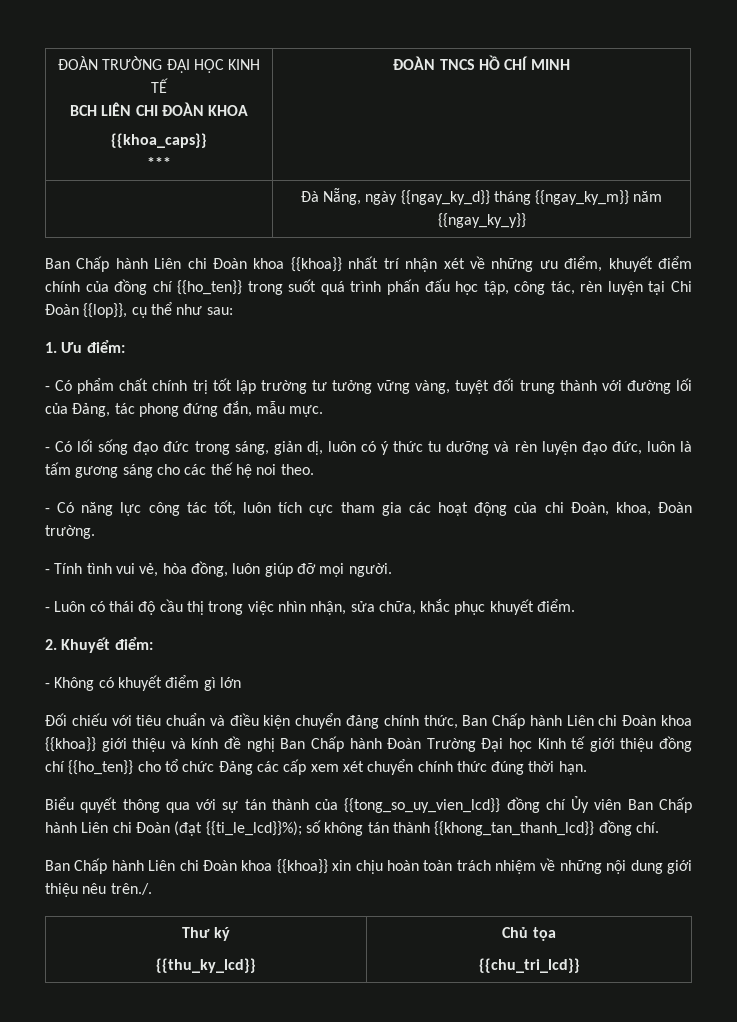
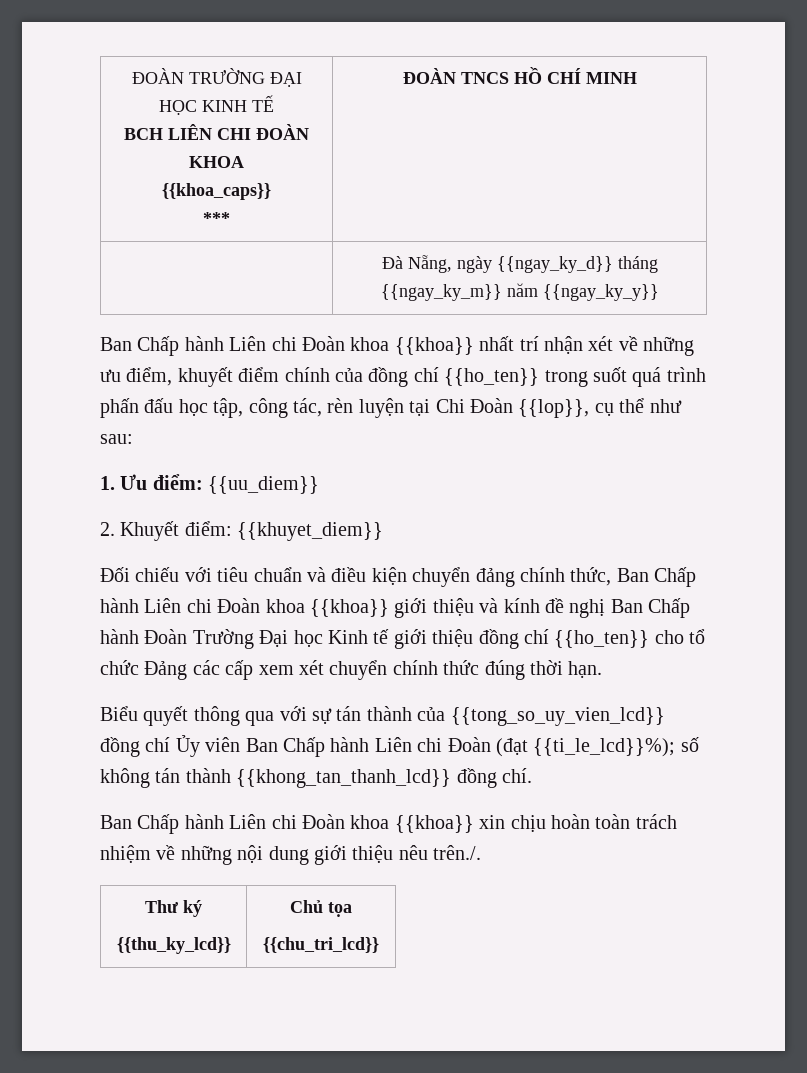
[45,378,692,394] [45,401,324,417] [45,439,692,455] [45,462,314,478] [45,500,692,516] [45,525,95,539] [45,561,392,577] [45,599,576,615] [45,637,153,653] [45,675,241,691] // - Có phẩm chất chính trị tốt lập trường tư tưởng vững vàng, tuyệt đối trung thành với đường lối của Đảng, tác phong đứng đắn, mẫu mực. // - Có lối sống đạo đức trong sáng, giản dị, luôn có ý thức tu dưỡng và rèn luyện đạo đức, luôn là tấm gương sáng cho các thế hệ noi theo. // - Có năng lực công tác tốt, luôn tích cực tham gia các hoạt động của chi Đoàn, khoa, Đoàn trường. // - Tính tình vui vẻ, hòa đồng, luôn giúp đỡ mọi người. // - Luôn có thái độ cầu thị trong việc nhìn nhận, sửa chữa, khắc phục khuyết điểm. // 2. Khuyết điểm: // - Không có khuyết điểm gì lớn -> [208,476,320,494] [100,521,384,541] {{uu_diem}} // 2. Khuyết điểm: {{khuyet_diem}}

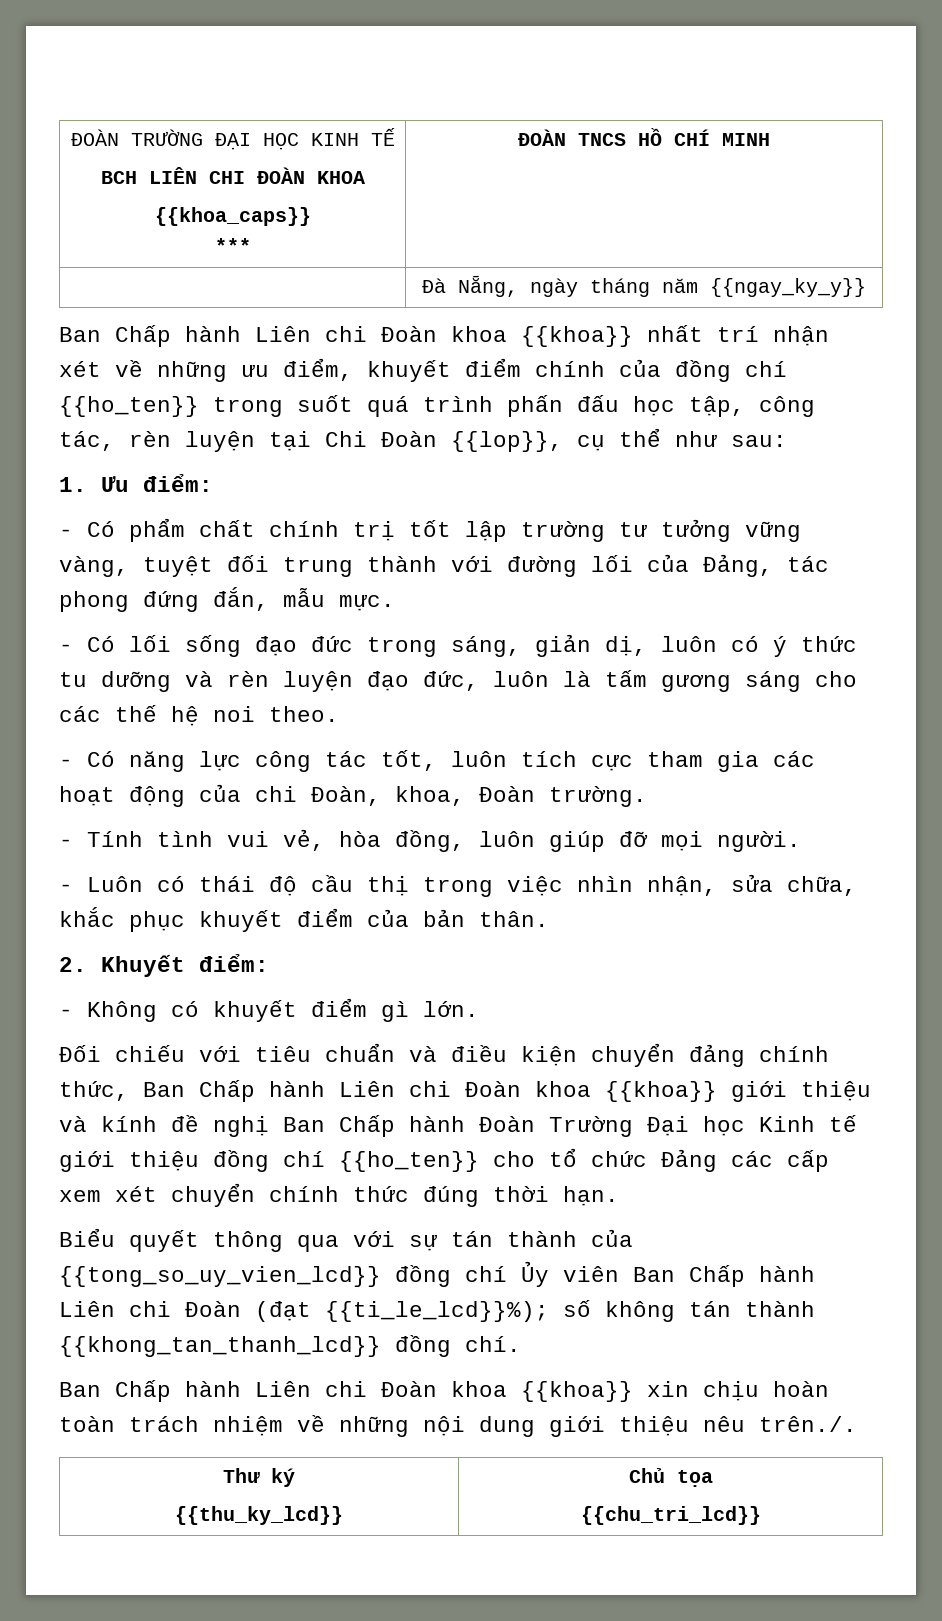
[496,256,658,273] [380,284,502,301] {{ngay_ky_d}} tháng {{ngay_ky_m}} -> [590,278,650,297] tháng
[208,476,320,494] [100,521,384,541] {{uu_diem}} // 2. Khuyết điểm: {{khuyet_diem}} -> [59,518,801,542] [59,554,829,577] [59,586,395,612] [59,634,857,657] [59,670,857,692] [59,705,339,726] [59,750,815,772] [59,784,647,807] [59,829,801,852] [59,874,857,897] [59,906,549,932] [59,954,269,977] [59,998,479,1022] // - Có phẩm chất chính trị tốt lập trường tư tưởng vững vàng, tuyệt đối trung thành với đường lối của Đảng, tác phong đứng đắn, mẫu mực. // - Có lối sống đạo đức trong sáng, giản dị, luôn có ý thức tu dưỡng và rèn luyện đạo đức, luôn là tấm gương sáng cho các thế hệ noi theo. // - Có năng lực công tác tốt, luôn tích cực tham gia các hoạt động của chi Đoàn, khoa, Đoàn trường. // - Tính tình vui vẻ, hòa đồng, luôn giúp đỡ mọi người. // - Luôn có thái độ cầu thị trong việc nhìn nhận, sửa chữa, khắc phục khuyết điểm của bản thân. // 2. Khuyết điểm: // - Không có khuyết điểm gì lớn.

